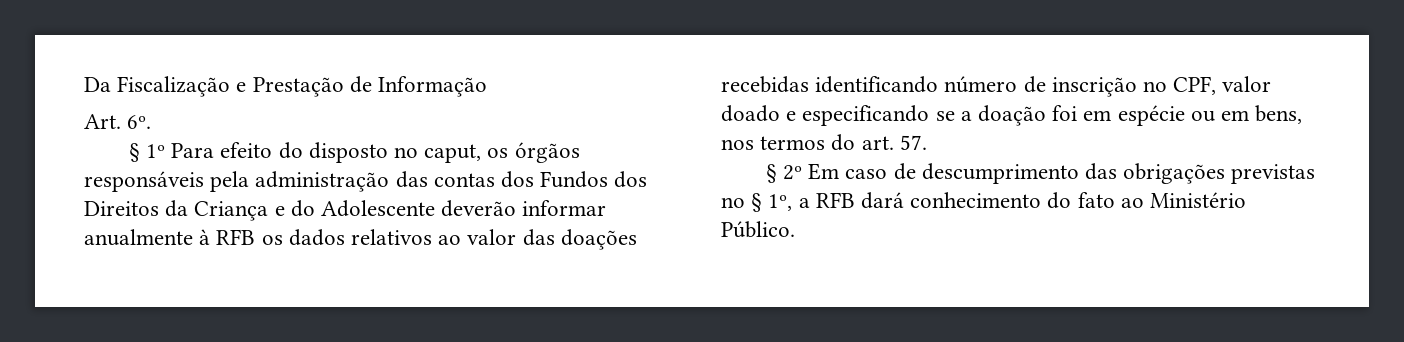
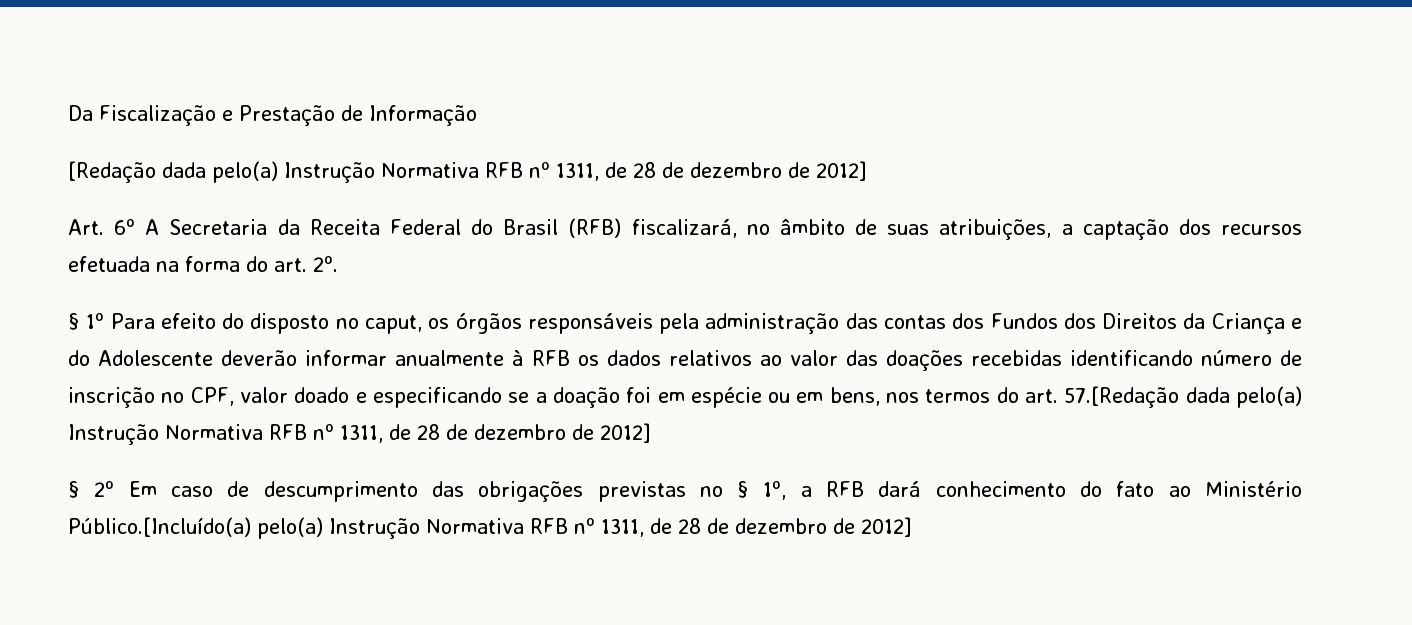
[84,114,152,129] Art. 6º. -> [68,161,867,183] [68,218,1302,240] [68,256,338,272] [Redação dada pelo(a) Instrução Normativa RFB nº 1311, de 28 de dezembro de 2012] // Art. 6º A Secretaria da Receita Federal do Brasil (RFB) fiscalizará, no âmbito de suas atribuições, a captação dos recursos efetuada na forma do art. 2º.
[899,135,927,150] 57. -> [1064,386,1302,408] [68,423,651,445] 57.[Redação dada pelo(a) Instrução Normativa RFB nº 1311, de 28 de dezembro de 2012]
[721,221,795,238] Público. -> [68,517,912,539] Público.[Incluído(a) pelo(a) Instrução Normativa RFB nº 1311, de 28 de dezembro de 2012]

